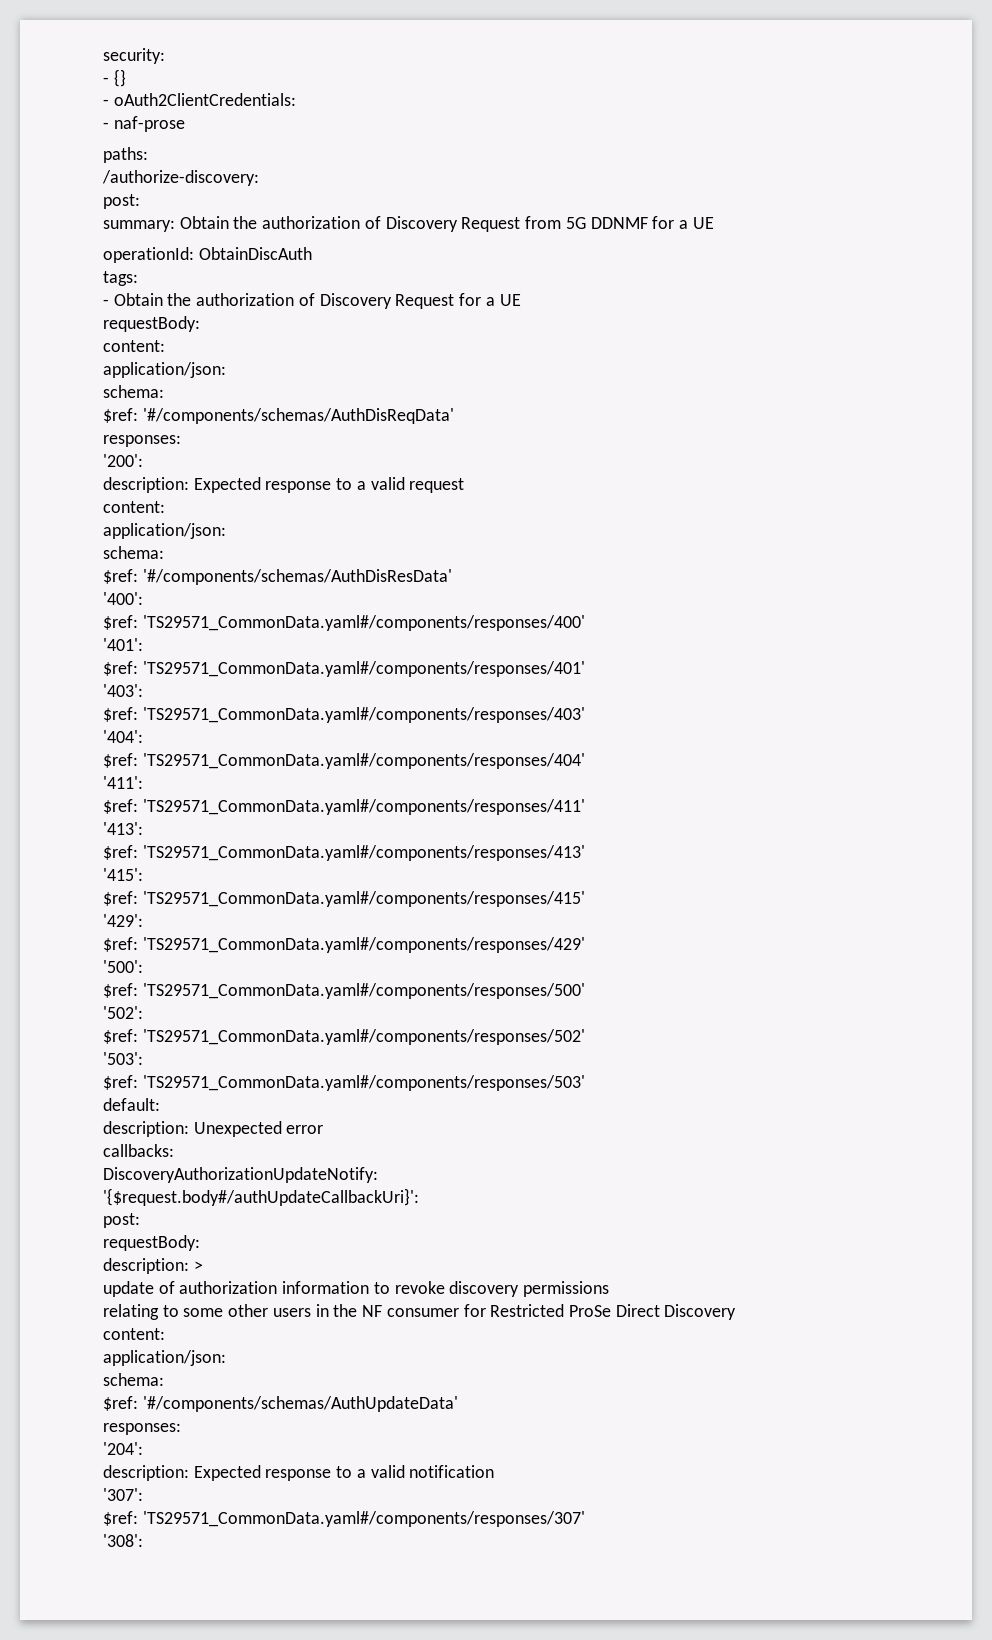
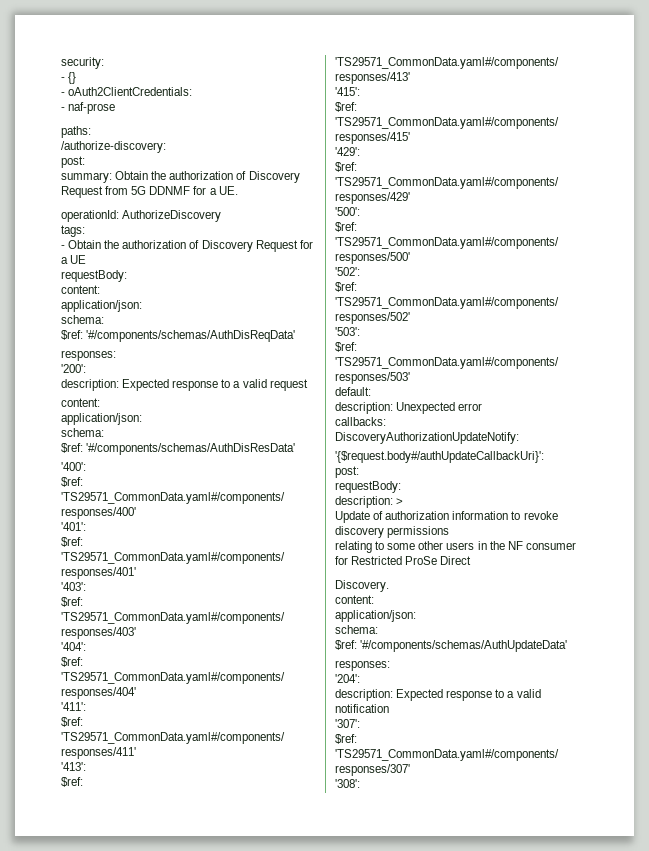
[692,217,714,229] UE -> [218,186,238,195] UE.
[198,247,312,260] ObtainDiscAuth -> [122,210,222,222] AuthorizeDiscovery
[103,1281,154,1297] update -> [335,511,370,523] Update
[664,1304,737,1320] Discovery -> [335,580,389,592] // Discovery.

